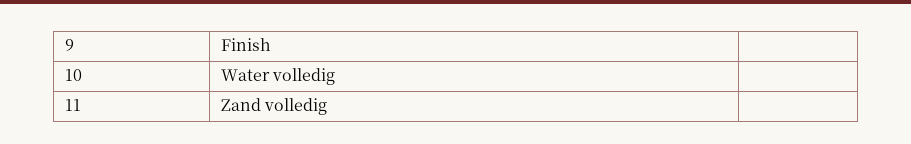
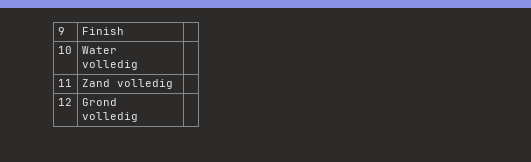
(327, 106) none -> [57,98,72,106] [81,98,117,106] [81,112,138,122] // 12 | Grond volledig |

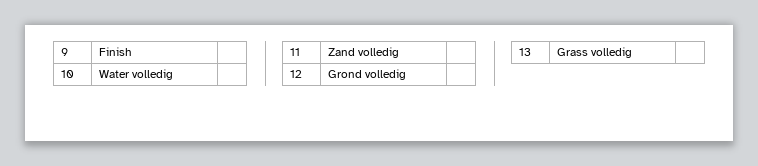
(138, 117) none -> [518,48,531,56] [556,47,633,58] // 13 | Grass volledig |

